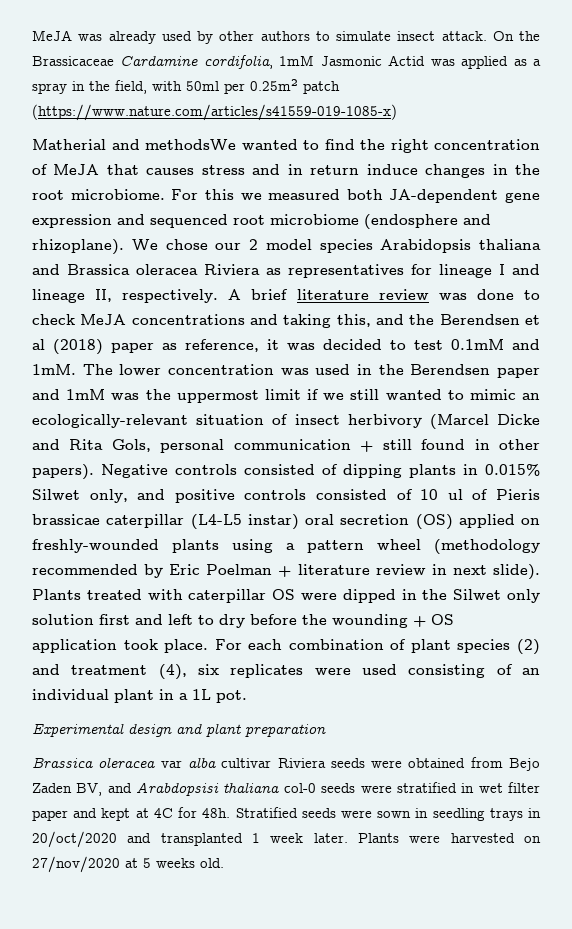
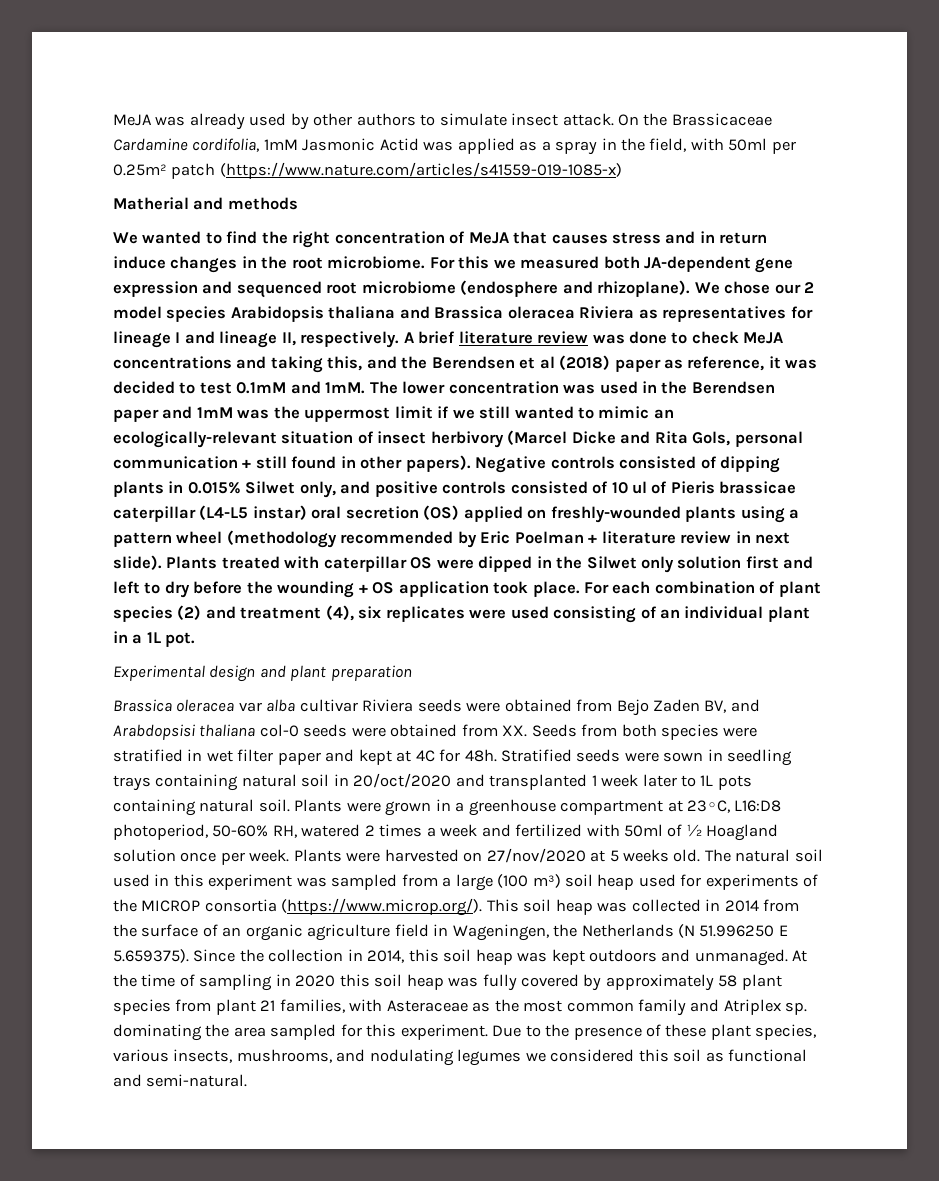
[145,139,236,151] methodsWe -> [227,197,298,210] [113,232,138,244] methods // We
(392, 789) none -> [390,724,758,740] obtained from XX. Seeds from both species were
(523, 814) none -> [155,774,330,791] containing natural soil
[313,833,348,843] later. -> [642,774,752,790] [113,799,782,816] [113,824,779,841] [113,849,290,865] later to 1L pots containing natural soil. Plants were grown in a greenhouse compartment at 23◦C, L16:D8 photoperiod, 50-60% RH, watered 2 times a week and fertilized with 50ml of ½ Hoagland solution once per week.
(224, 863) none -> [704,849,823,862] [113,874,819,891] [113,898,800,916] [113,924,788,941] [113,949,808,966] [113,974,782,991] [113,999,808,1016] [113,1024,817,1041] [113,1049,808,1066] [113,1074,248,1087] The natural soil used in this experiment was sampled from a large (100 m³) soil heap used for experiments of the MICROP consortia (https://www.microp.org/). This soil heap was collected in 2014 from the surface of an organic agriculture field in Wageningen, the Netherlands (N 51.996250 E 5.659375). Since the collection in 2014, this soil heap was kept outdoors and unmanaged. At the time of sampling in 2020 this soil heap was fully covered by approximately 58 plant species from plant 21 families, with Asteraceae as the most common family and Atriplex sp. dominating the area sampled for this experiment. Due to the presence of these plant species, various insects, mushrooms, and nodulating legumes we considered this soil as functional and semi-natural.

